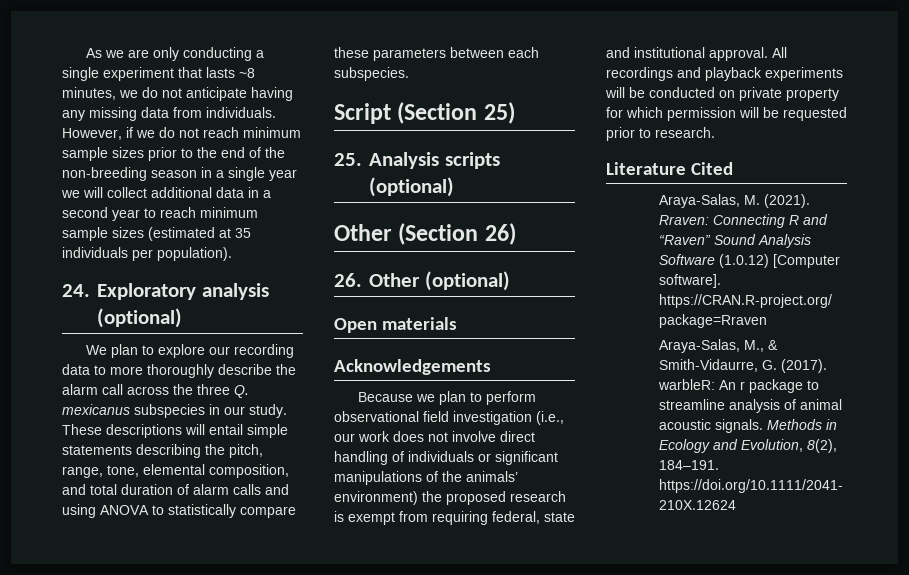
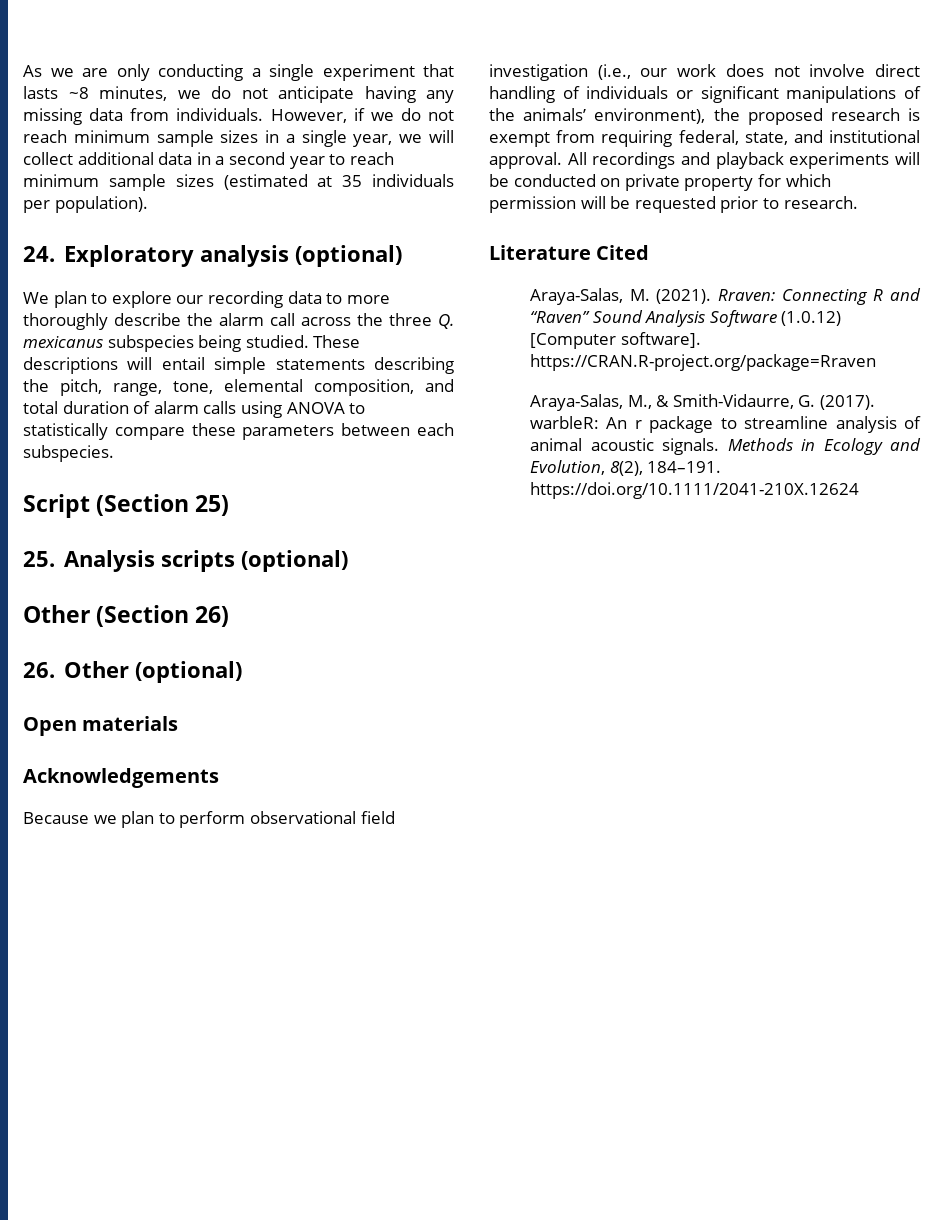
[148,147,285,161] [62,167,197,181] prior to the end of the non-breeding season -> (259, 136) none
[269,169,297,181] year -> [353,134,393,147] year,
[209,404,287,418] in our study. -> [198,335,309,352] being studied.
[265,484,289,495] and -> (237, 407) none
[334,491,418,505] environment) -> [594,108,706,124] environment),
[544,512,575,522] state -> [744,132,788,145] state,

